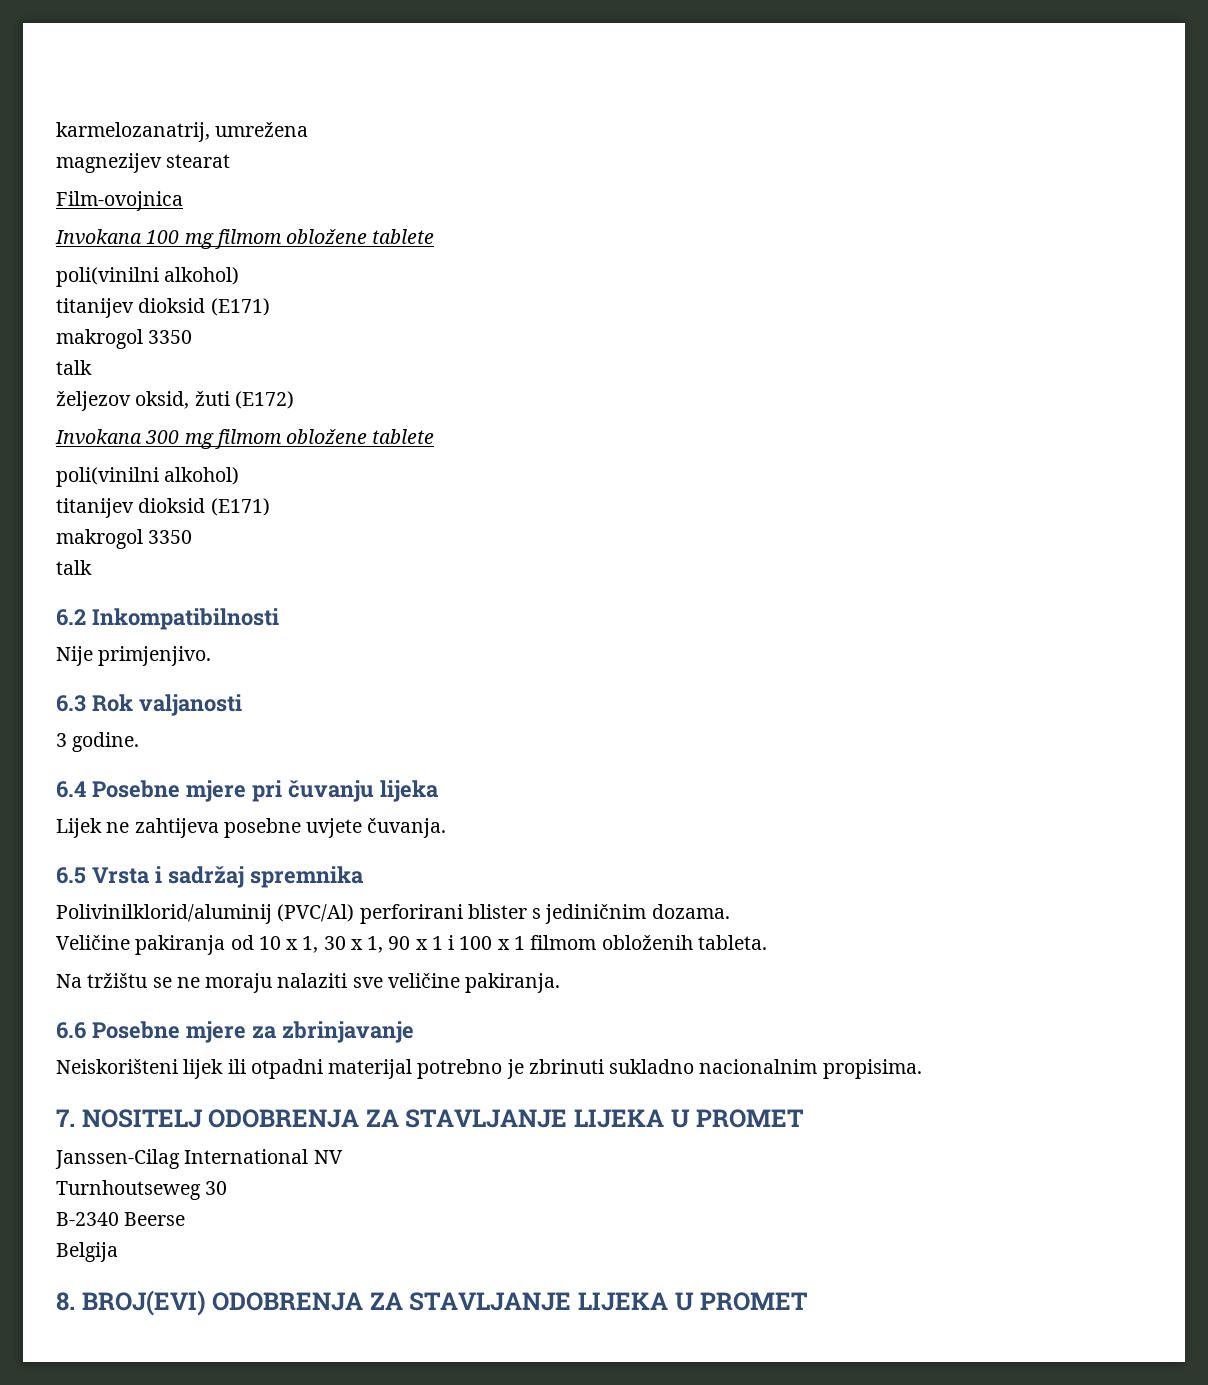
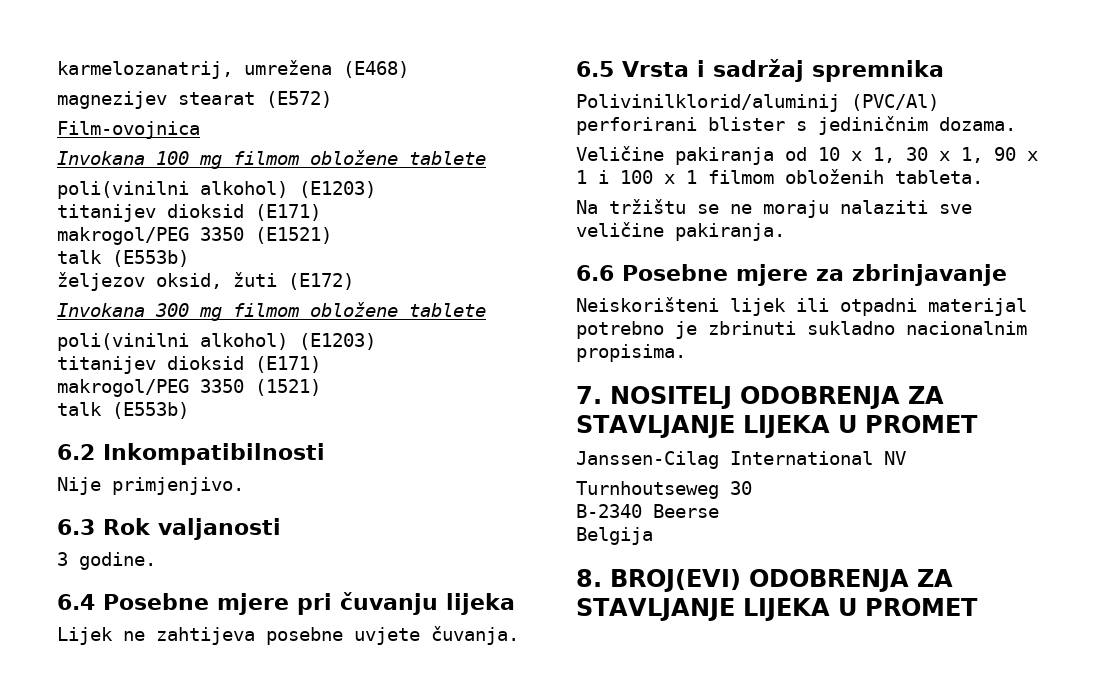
(309, 129) none -> [343,61,409,78] (E468)
(231, 161) none -> [266,91,332,108] (E572)
[56,298,270,318] [56,329,193,349] [56,360,92,375] // titanijev dioksid (E171) // makrogol 3350 // talk -> [299,181,376,198] [57,204,321,222] [57,227,332,245] [57,250,189,267] (E1203) // titanijev dioksid (E171) // makrogol/PEG 3350 (E1521) // talk (E553b)
[56,498,270,518] [56,529,193,549] [56,560,92,575] // titanijev dioksid (E171) // makrogol 3350 // talk -> [299,333,376,350] [57,356,321,374] [57,379,321,397] [57,402,189,419] (E1203) // titanijev dioksid (E171) // makrogol/PEG 3350 (1521) // talk (E553b)

